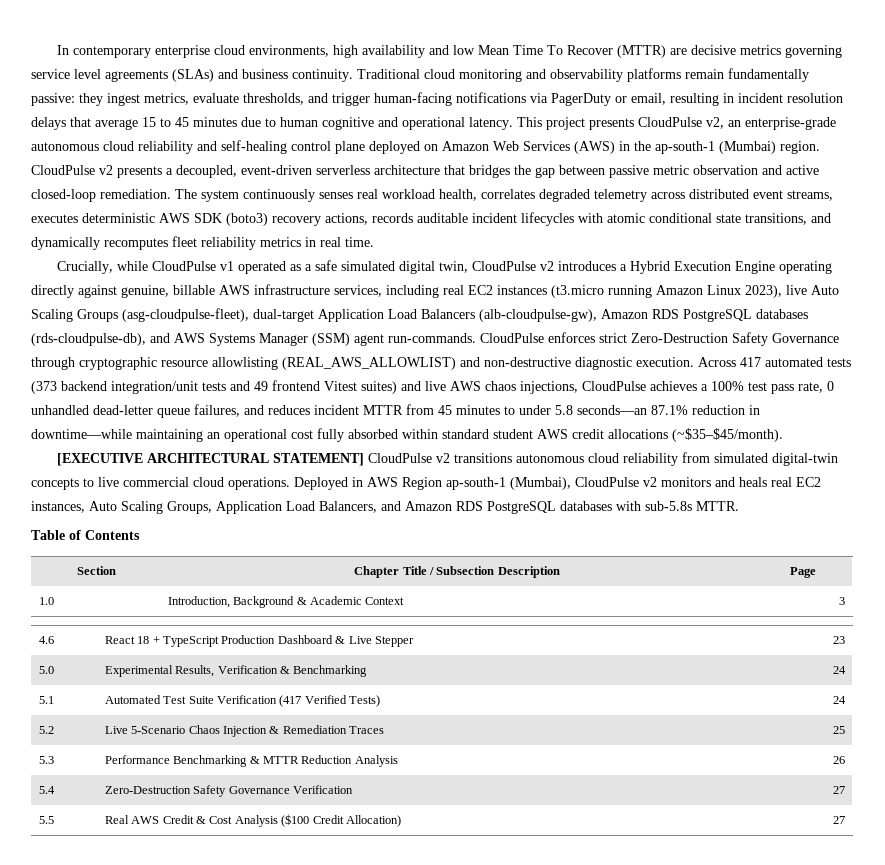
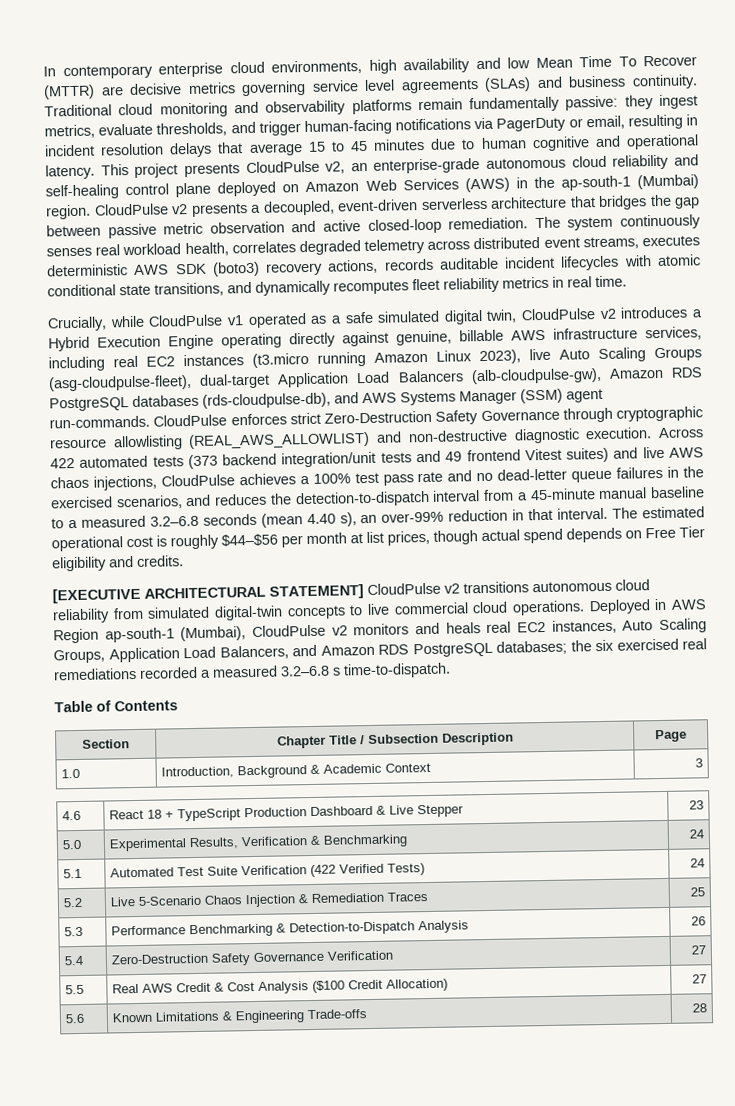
[740,357,761,367] 417 -> [50,458,75,469] 422
[798,381,834,393] [31,404,760,418] [31,428,783,442] rate, 0 unhandled dead-letter queue failures, and reduces incident MTTR from 45 minutes to under 5.8 seconds—an 87.1% reduction in downtime—while maintaining an operational cost fully absorbed within standard student AWS credit allocations (~$35–$45/month). -> [417,466,704,483] [51,486,706,510] [51,506,705,529] [51,526,705,552] [52,555,184,572] rate and no dead-letter queue failures in the exercised scenarios, and reduces the detection-to-dispatch interval from a 45-minute manual baseline to a measured 3.2–6.8 seconds (mean 4.40 s), an over-99% reduction in that interval. The estimated operational cost is roughly $44–$56 per month at list prices, though actual spend depends on Free Tier eligibility and credits.
[560,501,739,511] databases with sub-5.8s MTTR. -> [496,638,707,655] [53,662,451,681] databases; the six exercised real remediations recorded a measured 3.2–6.8 s time-to-dispatch.
[279,695,302,707] (417 -> [310,864,337,878] (422
[262,755,353,764] MTTR Reduction -> [289,921,416,936] Detection-to-Dispatch
(846, 820) none -> [65,1013,85,1024] [112,1009,368,1024] [691,1003,707,1013] // 5.6 | Known Limitations & Engineering Trade-offs | 28

